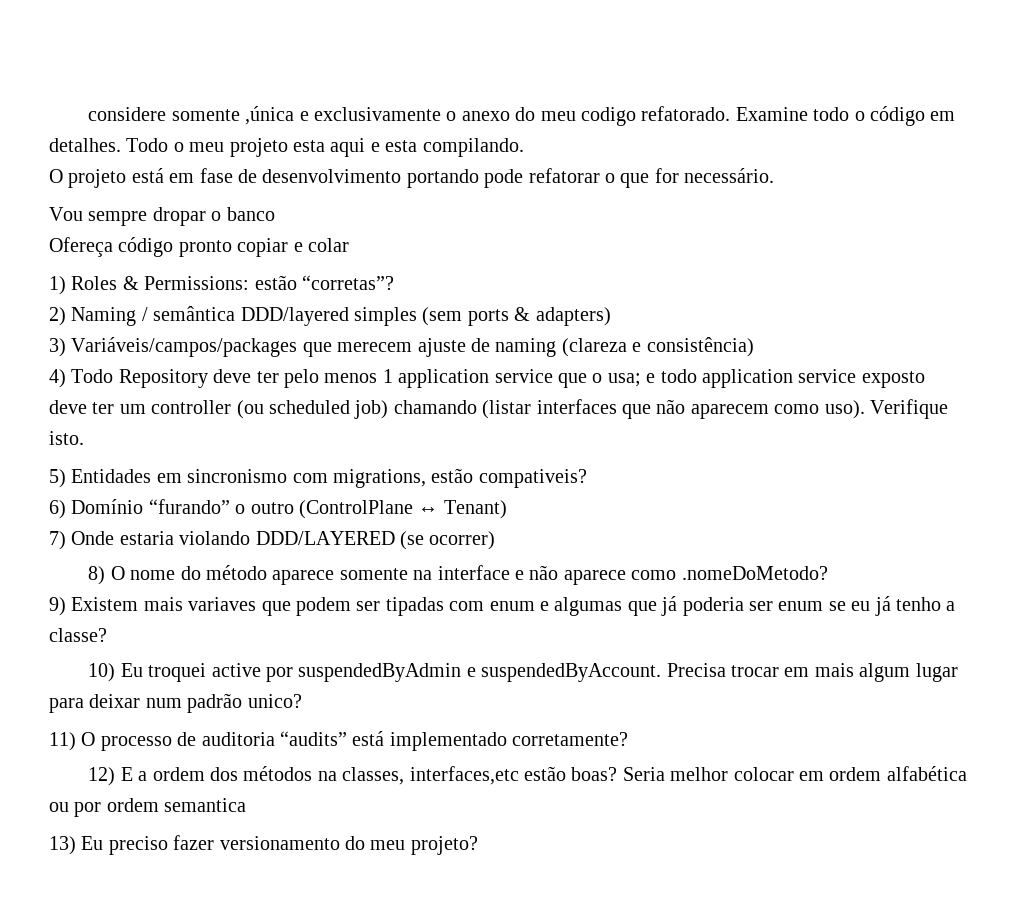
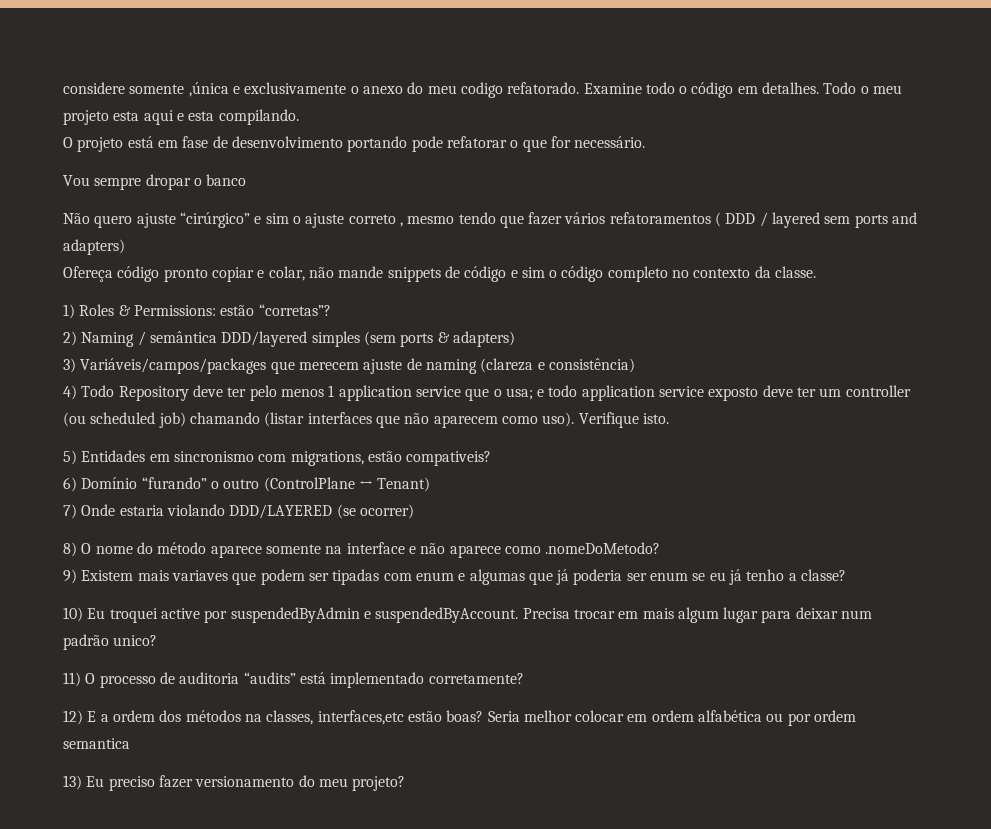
(275, 214) none -> [63,212,918,228] [63,239,125,255] // Não quero ajuste “cirúrgico” e sim o ajuste correto , mesmo tendo que fazer vários refatoramentos ( DDD / layered sem ports and adapters)
[308,238,349,252] colar -> [268,266,817,282] colar, não mande snippets de código e sim o código completo no contexto da classe.

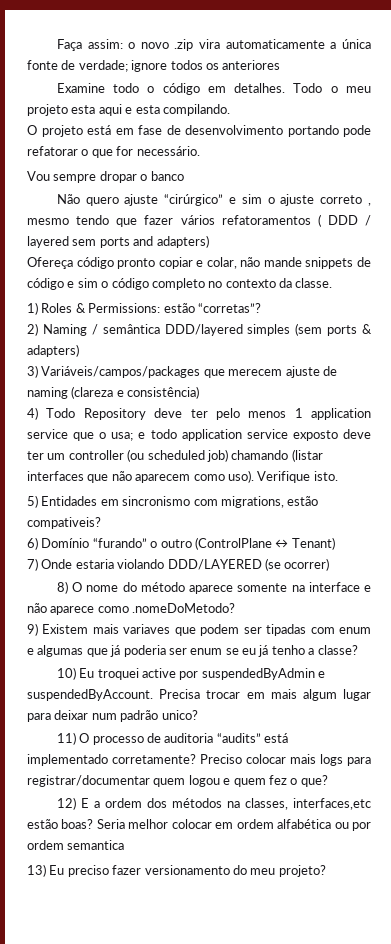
[63,82,580,98] considere somente ,única e exclusivamente o anexo do meu codigo refatorado. -> [56,39,371,51] [27,60,281,72] Faça assim: o novo .zip vira automaticamente a única fonte de verdade; ignore todos os anteriores //
(524, 678) none -> [200,754,371,766] [27,775,328,787] Preciso colocar mais logs para registrar/documentar quem logou e quem fez o que?

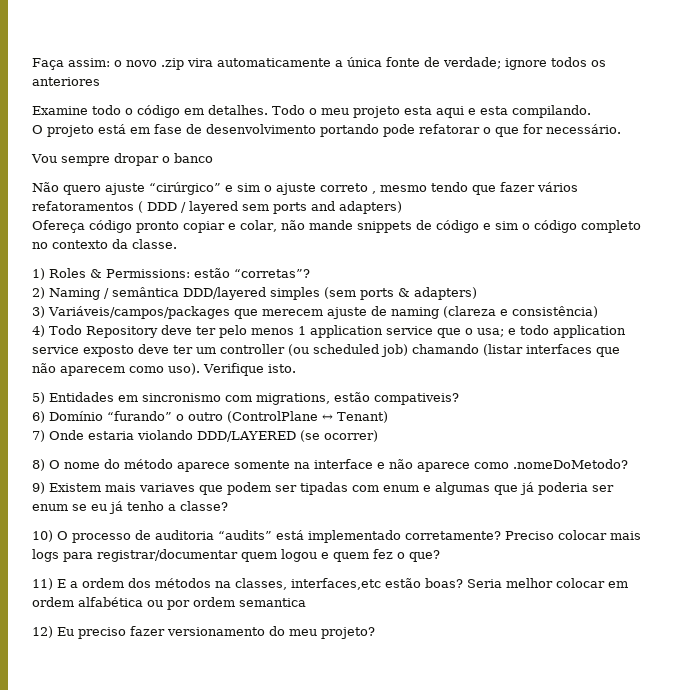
[79,668,326,680] [27,689,371,701] [27,710,198,722] [56,732,76,745] Eu troquei active por suspendedByAdmin e suspendedByAccount. Precisa trocar em mais algum lugar para deixar num padrão unico? // 11) -> (53, 536) none
[56,797,76,810] 12) -> [32,578,53,590] 11)
[27,864,46,877] 13) -> [32,626,53,638] 12)

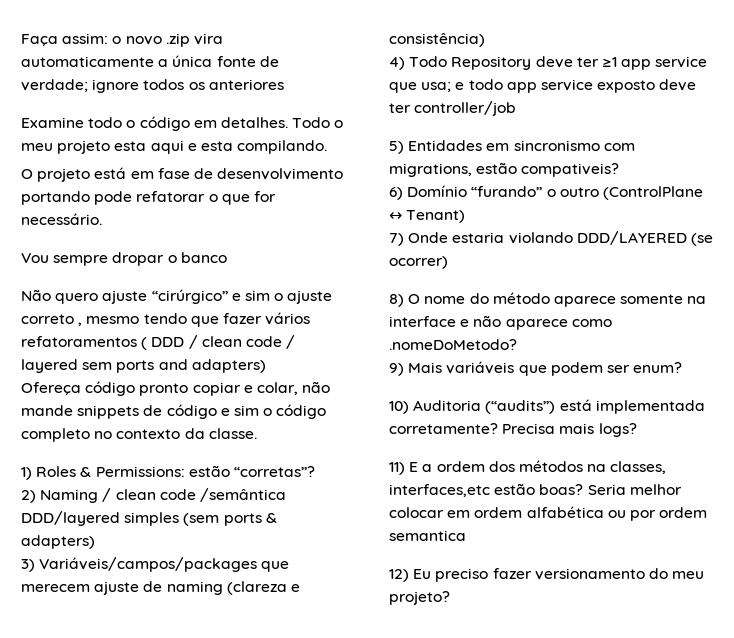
(186, 207) none -> [201,335,296,349] clean code /
[112,287,179,297] semântica -> [115,488,286,502] clean code /semântica
[219,325,383,338] pelo menos 1 application -> [601,57,652,70] ≥1 app
[465,328,473,335] o -> (417, 87) none
[553,325,626,338] application -> [506,82,537,93] app
[196,344,620,357] [32,363,296,376] um controller (ou scheduled job) chamando (listar interfaces que não aparecem como uso). Verifique isto. -> [414,101,517,116] controller/job
[49,482,614,495] [32,501,228,514] [32,530,641,543] [32,549,440,562] Existem mais variaves que podem ser tipadas com enum e algumas que já poderia ser enum se eu já tenho a classe? // 10) O processo de auditoria “audits” está implementado corretamente? Preciso colocar mais logs para registrar/documentar quem logou e quem fez o que? -> [408,361,683,376] [389,399,705,414] [389,423,637,437] Mais variáveis que podem ser enum? // 10) Auditoria (“audits”) está implementada corretamente? Precisa mais logs?

